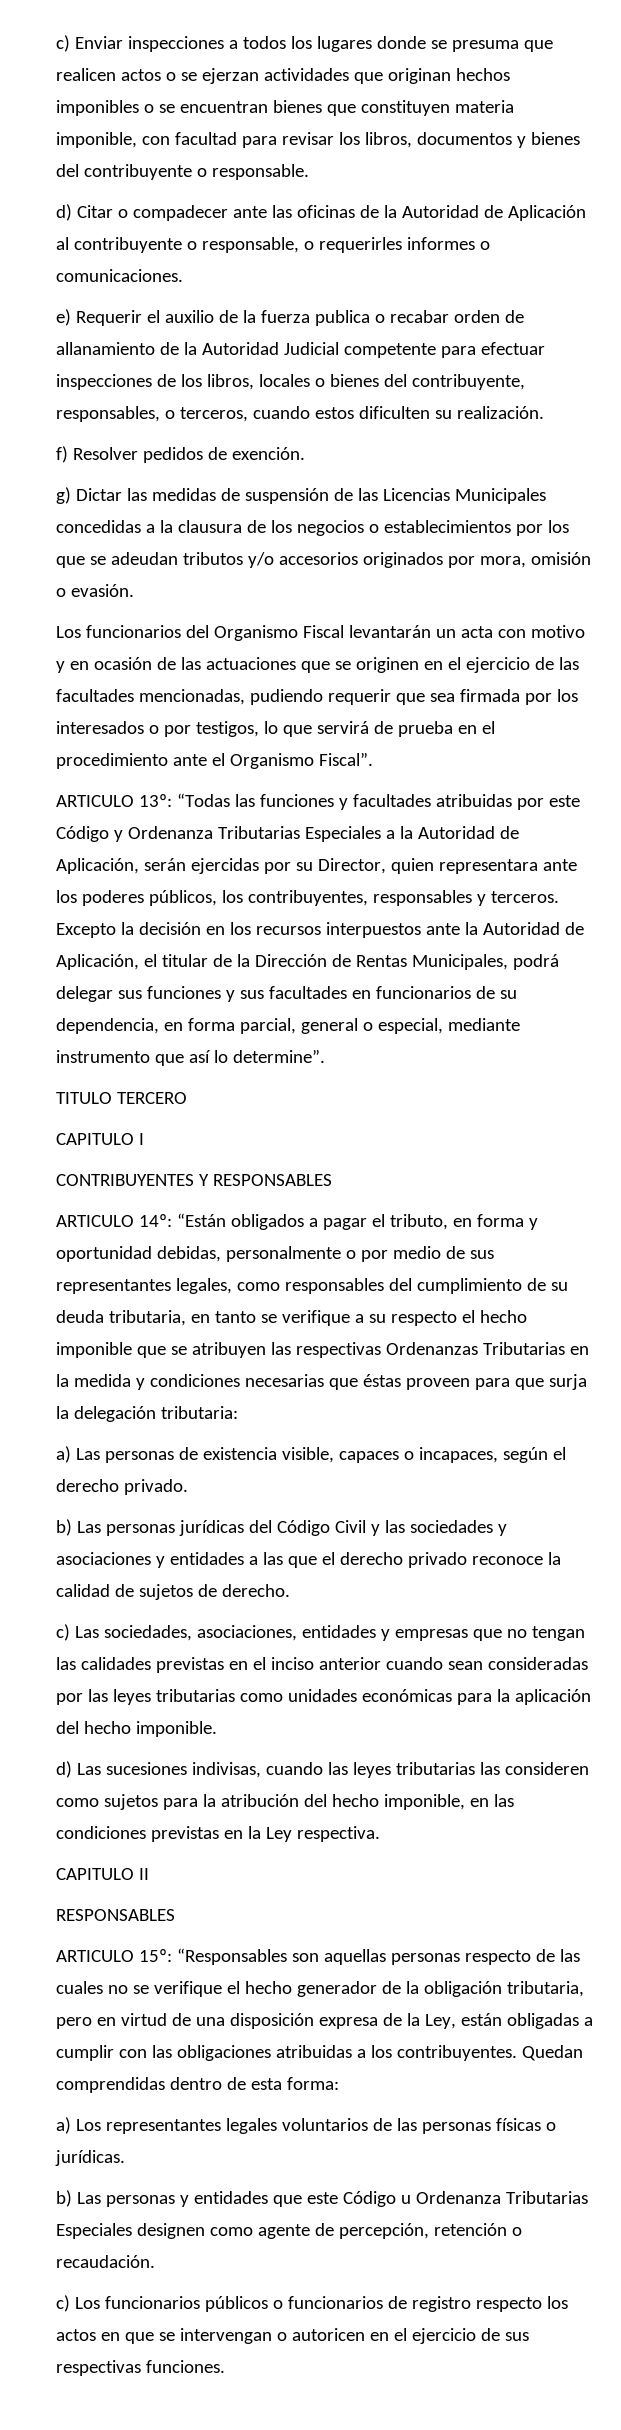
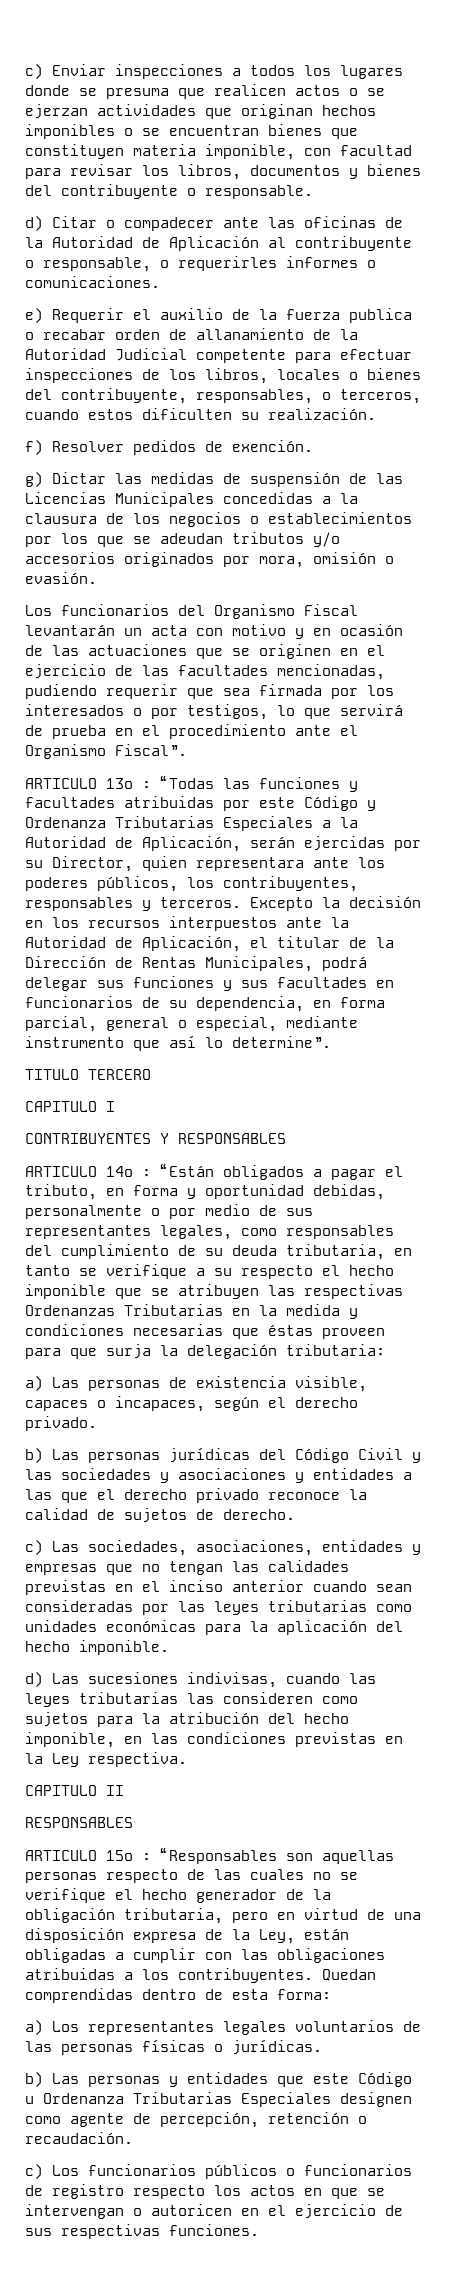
[138,794,172,807] 13º: -> [106,778,151,789] 13º :
[138,1214,172,1227] 14º: -> [106,1166,151,1177] 14º :
[138,1949,172,1962] 15º: -> [106,1850,151,1861] 15º :

